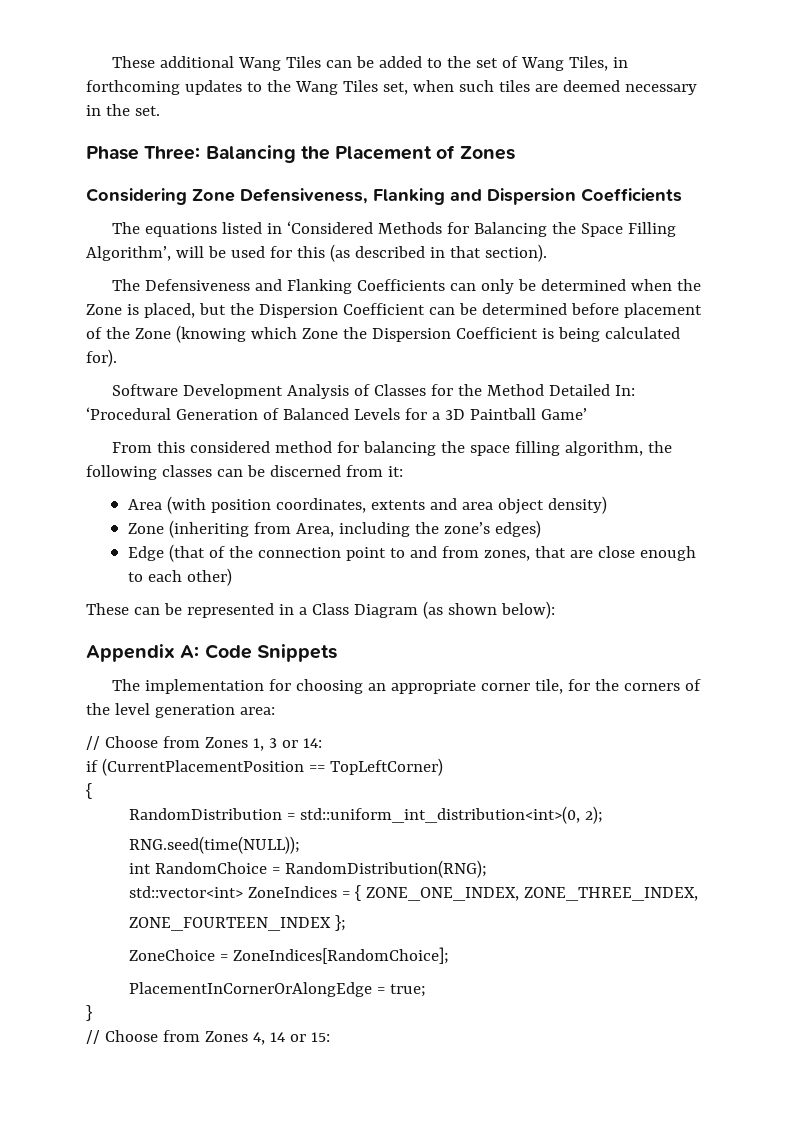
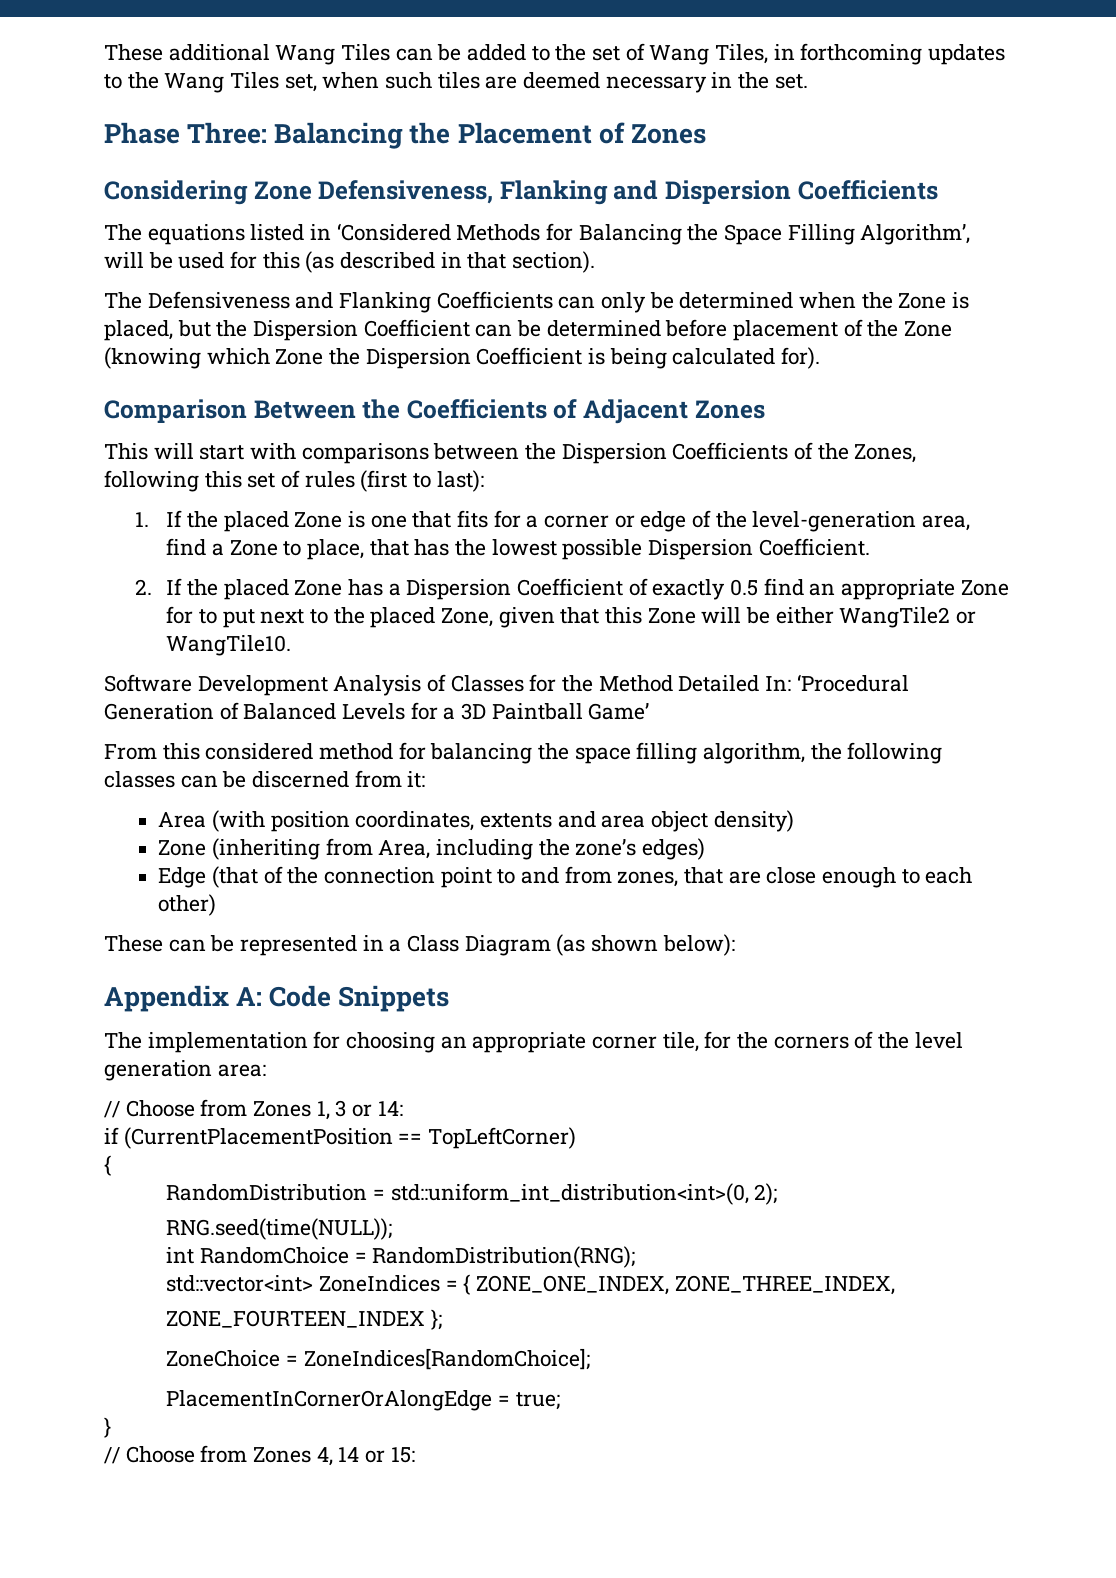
(117, 358) none -> [104,399,765,424] [104,442,917,464] [104,470,484,492] [135,510,970,532] [166,538,870,560] [135,578,1009,600] [166,606,976,628] [166,635,292,656] // Comparison Between the Coefficients of Adjacent Zones // This will start with comparisons between the Dispersion Coefficients of the Zones, following this set of rules (first to last): // 1. If the placed Zone is one that fits for a corner or edge of the level-generation area, find a Zone to place, that has the lowest possible Dispersion Coefficient. // 2. If the placed Zone has a Dispersion Coefficient of exactly 0.5 find an appropriate Zone for to put next to the placed Zone, given that this Zone will be either WangTile2 or WangTile10.

